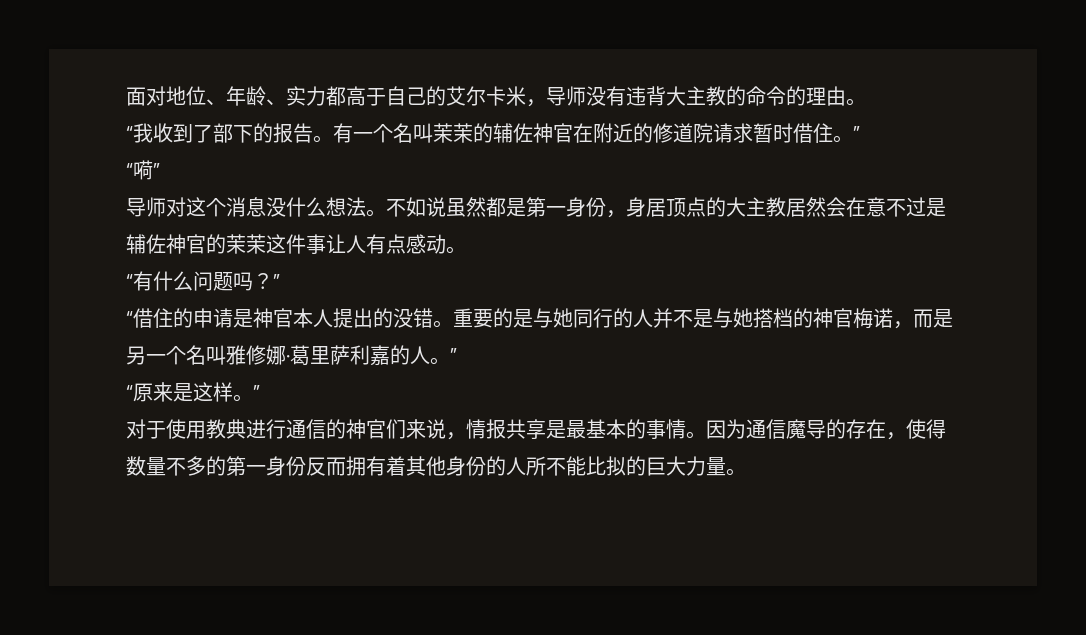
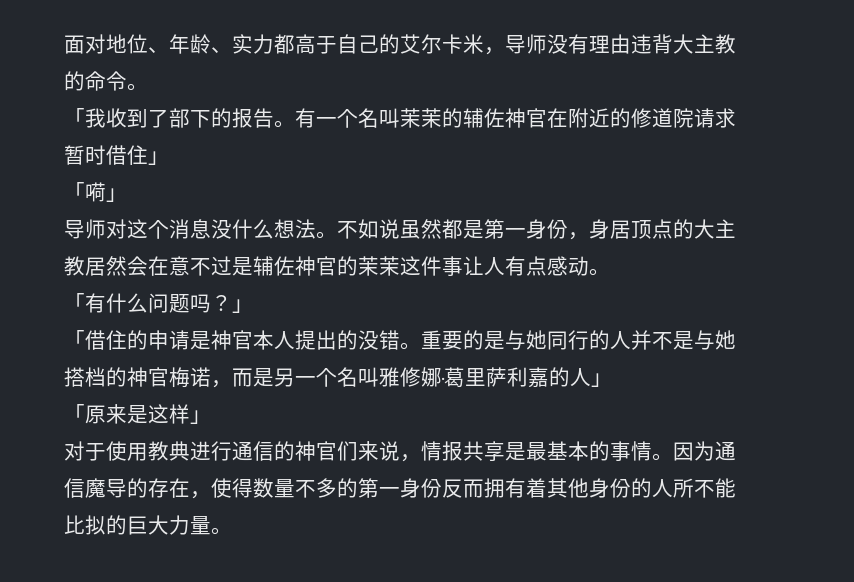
(626, 96) none -> [589,34,631,54] 理由
[786,86,866,106] [126,126,133,141] 的理由。 // “ -> [127,83,148,91] [64,108,85,126] 。 // 「
[833,126,860,143] [126,160,160,180] 。” // “嗬” -> [148,151,169,165] [64,182,127,202] 」 // 「嗬」
[126,274,133,289] “ -> [64,293,85,311] 「
[273,274,280,289] [126,311,133,326] ” // “ -> [232,299,253,313] [64,330,85,348] 」 // 「
[430,348,457,365] [126,385,133,400] 。” // “ -> [591,373,612,387] [64,404,85,422] 」 // 「
[233,385,260,402] 。” -> [190,410,211,424] 」

